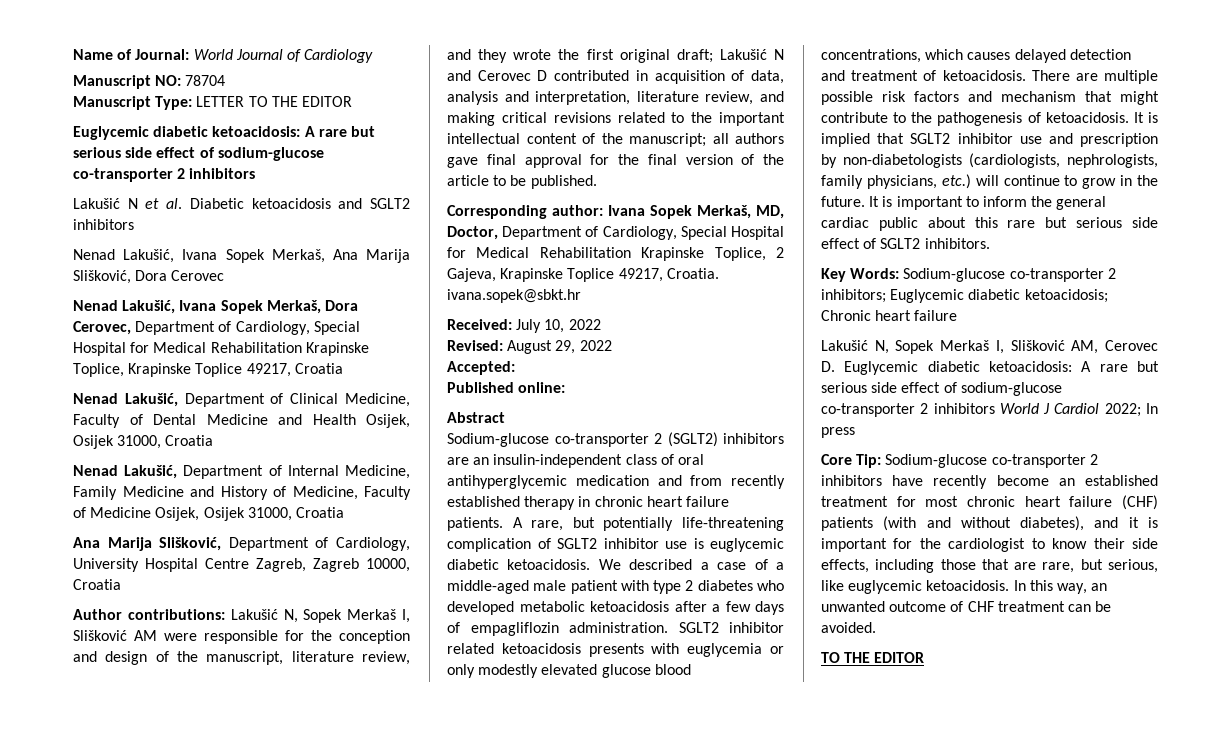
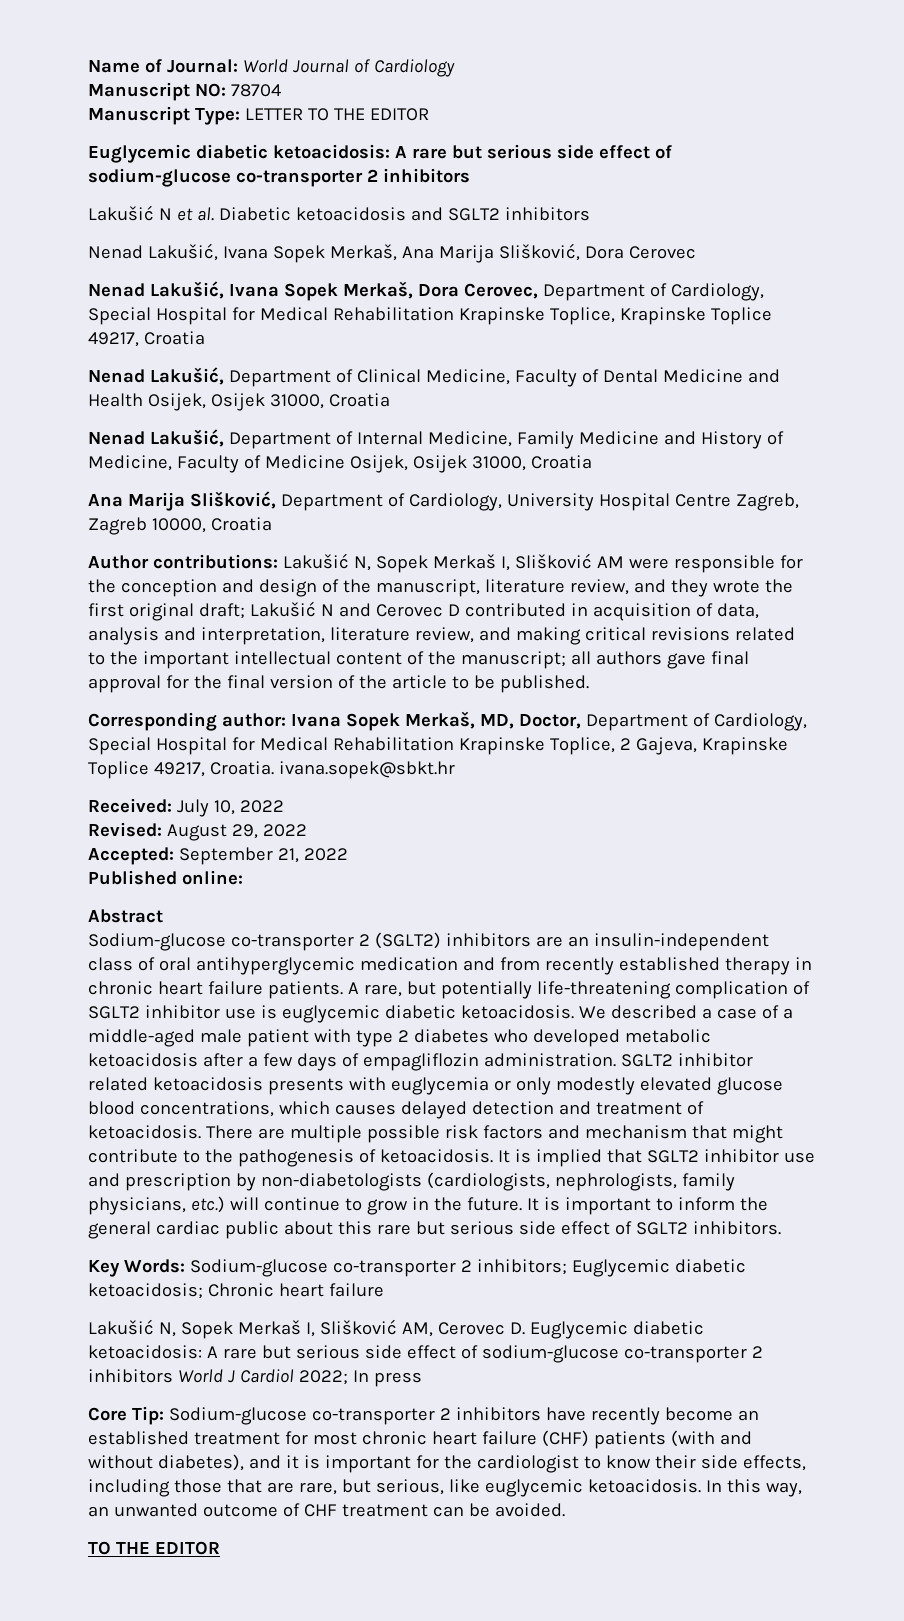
(515, 368) none -> [178,847,348,865] September 21, 2022

